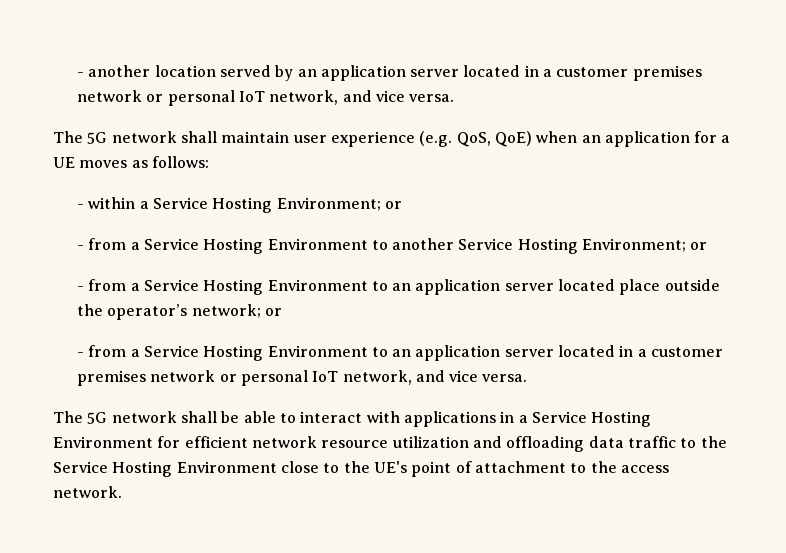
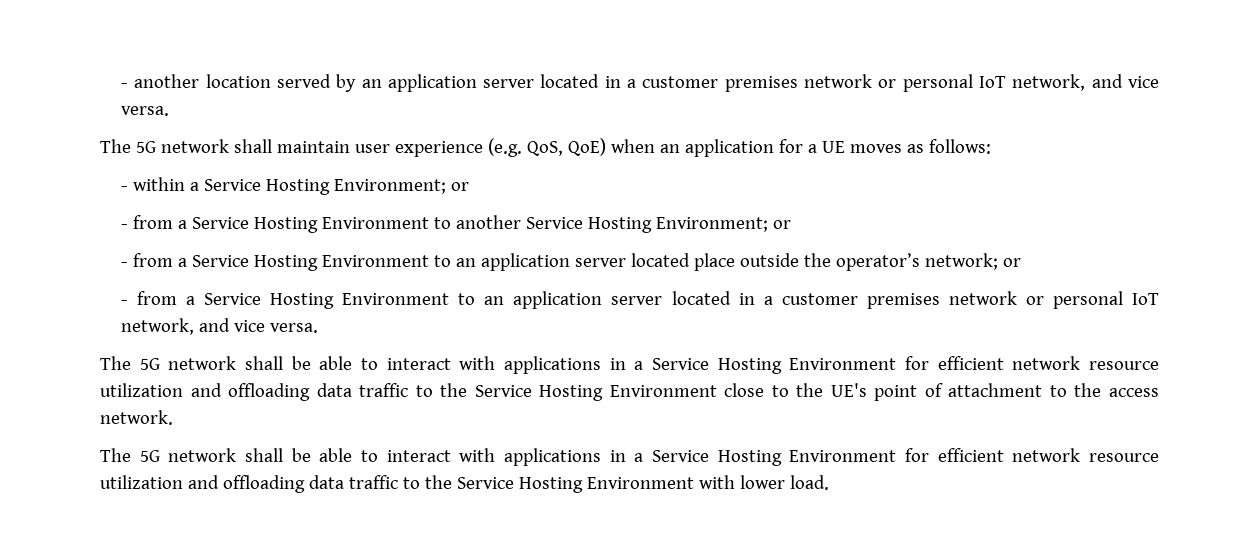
(122, 492) none -> [100,448,1159,466] [100,475,829,493] // The 5G network shall be able to interact with applications in a Service Hosting Environment for efficient network resource utilization and offloading data traffic to the Service Hosting Environment with lower load.

